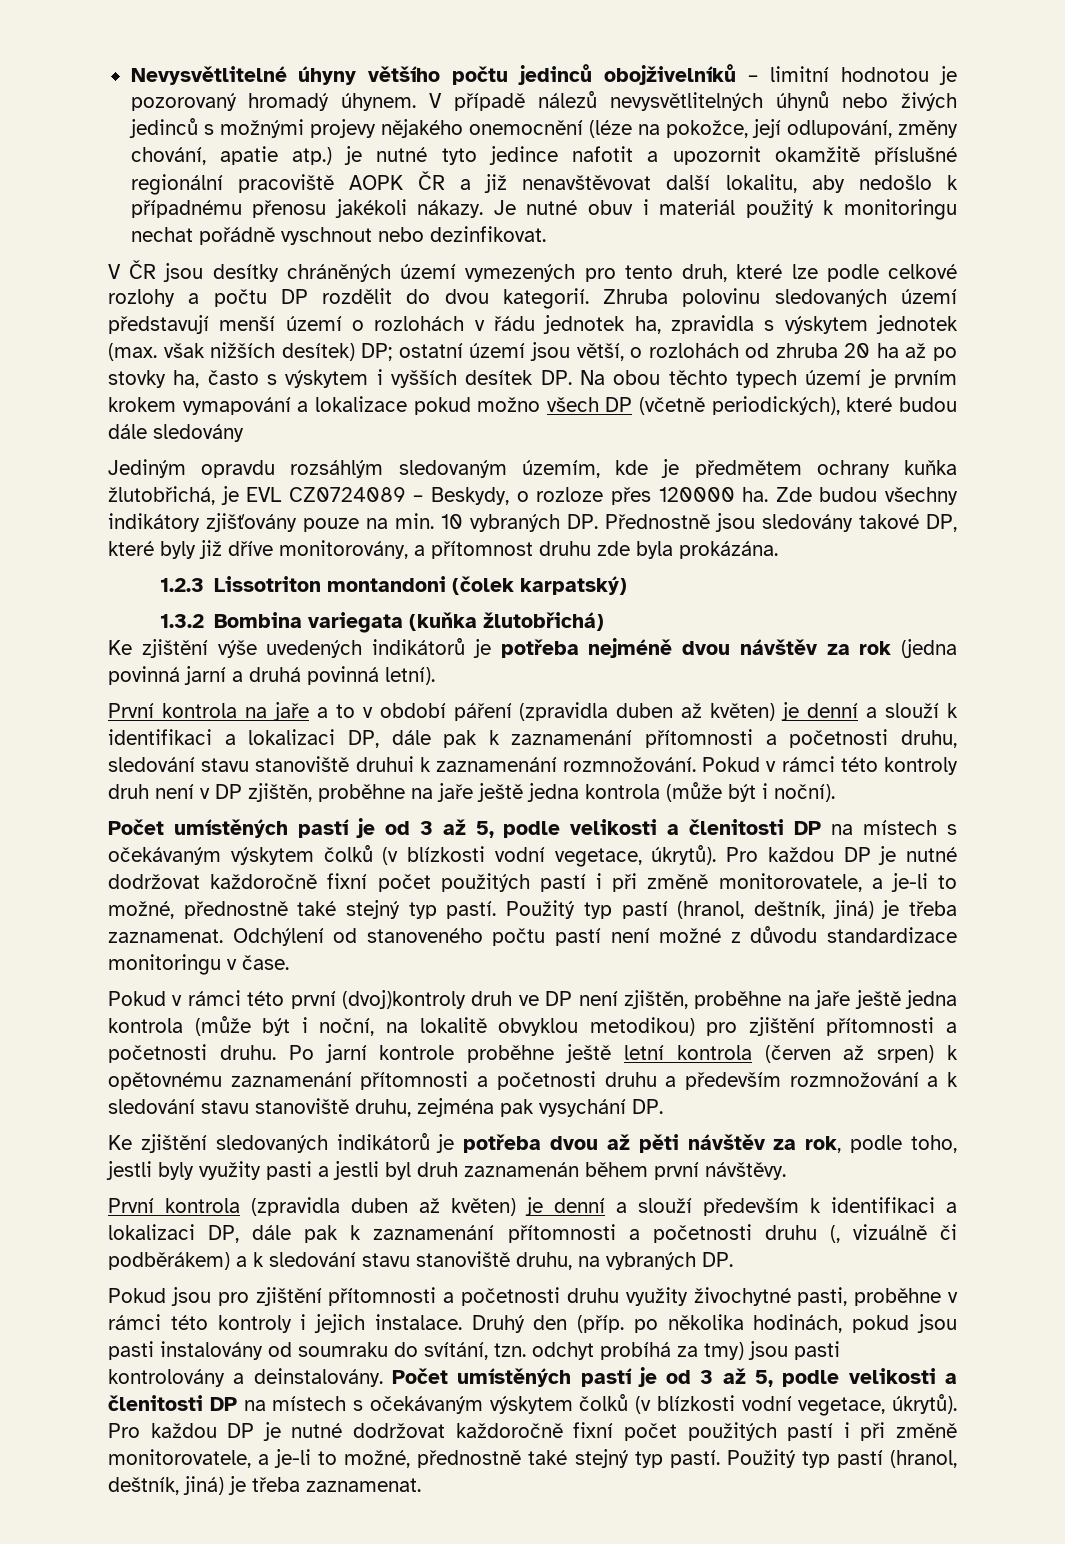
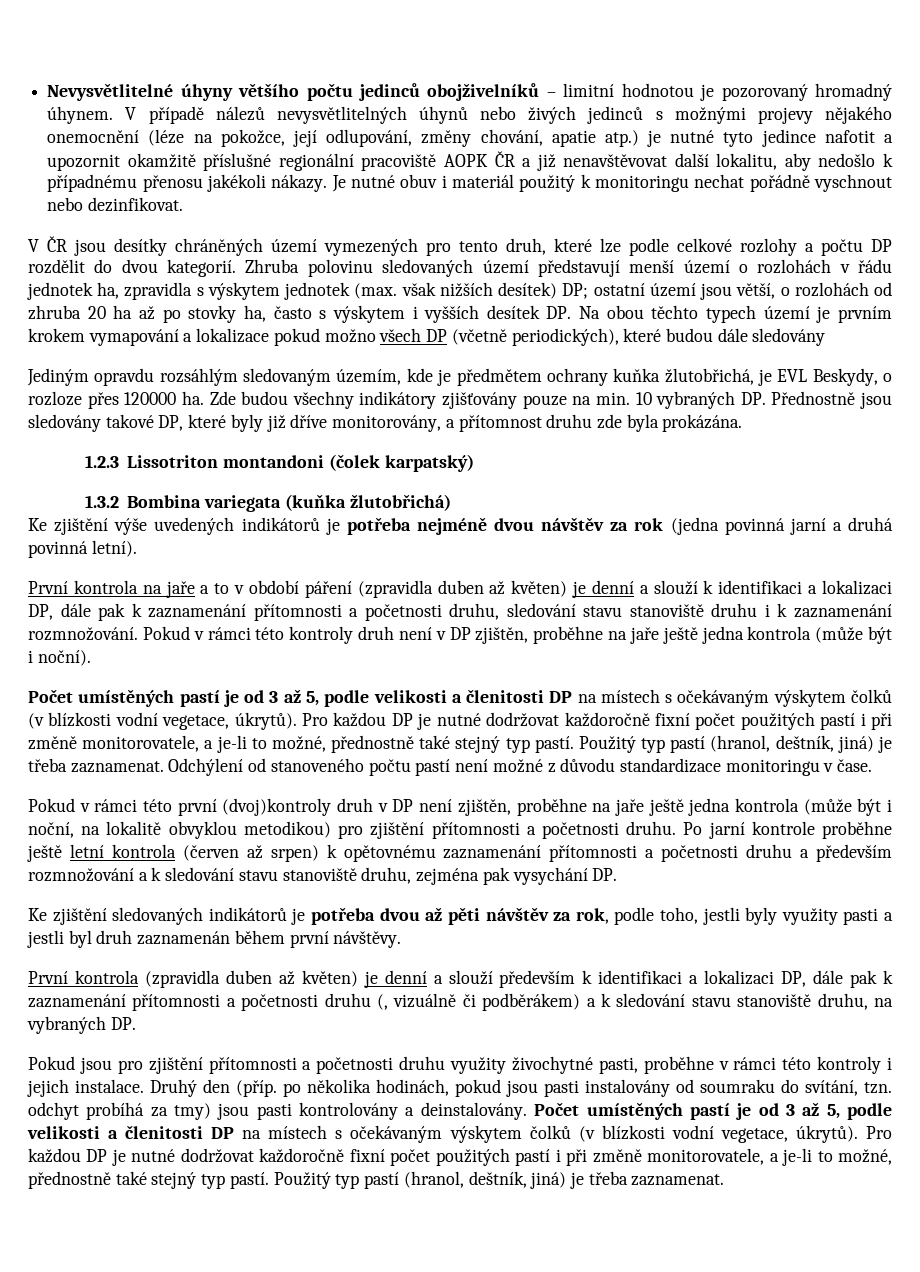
[248,93,330,111] hromadý -> [814,83,892,101] hromadný
[288,487,424,502] CZ0724089 – -> (808, 375) none
[355,756,414,772] druhui -> [711,603,770,617] druhu i
[518,995,539,1006] ve -> [377,803,388,812] v

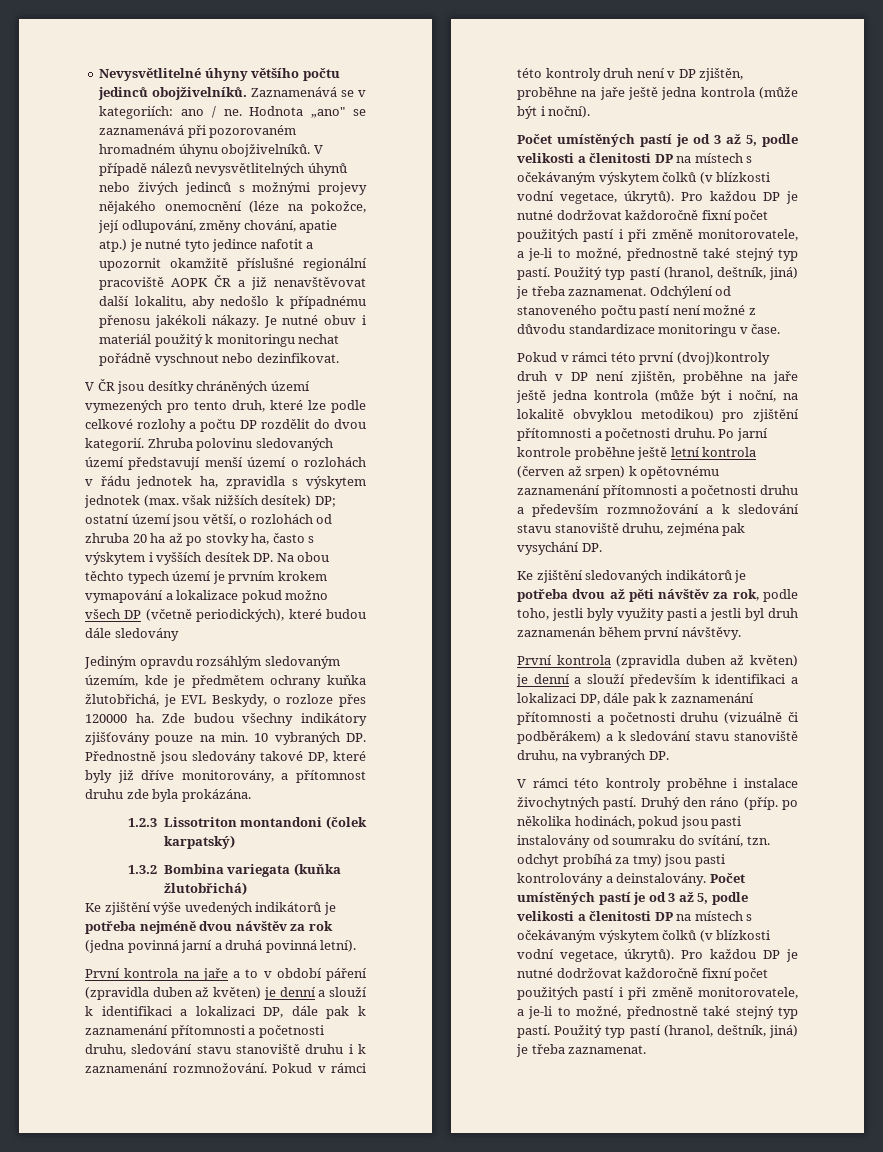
[427,83,892,101] [47,106,114,124] obojživelníků – limitní hodnotou je pozorovaný hromadný úhynem. -> [152,87,366,100] [99,106,366,119] [99,125,297,138] [99,144,311,157] obojživelníků. Zaznamenává se v kategoriích: ano / ne. Hodnota „ano" se zaznamenává při pozorovaném hromadném úhynu obojživelníků.
[377,993,457,1010] (, vizuálně -> [724,712,783,724] (vizuálně
[28,1056,892,1074] [27,1079,144,1097] Pokud jsou pro zjištění přítomnosti a početnosti druhu využity živochytné pasti, proběhne v rámci této kontroly i jejich instalace. -> [517,778,798,791] [517,797,637,810] V rámci této kontroly proběhne i instalace živochytných pastí.
(230, 1086) none -> [710,797,740,807] ráno

